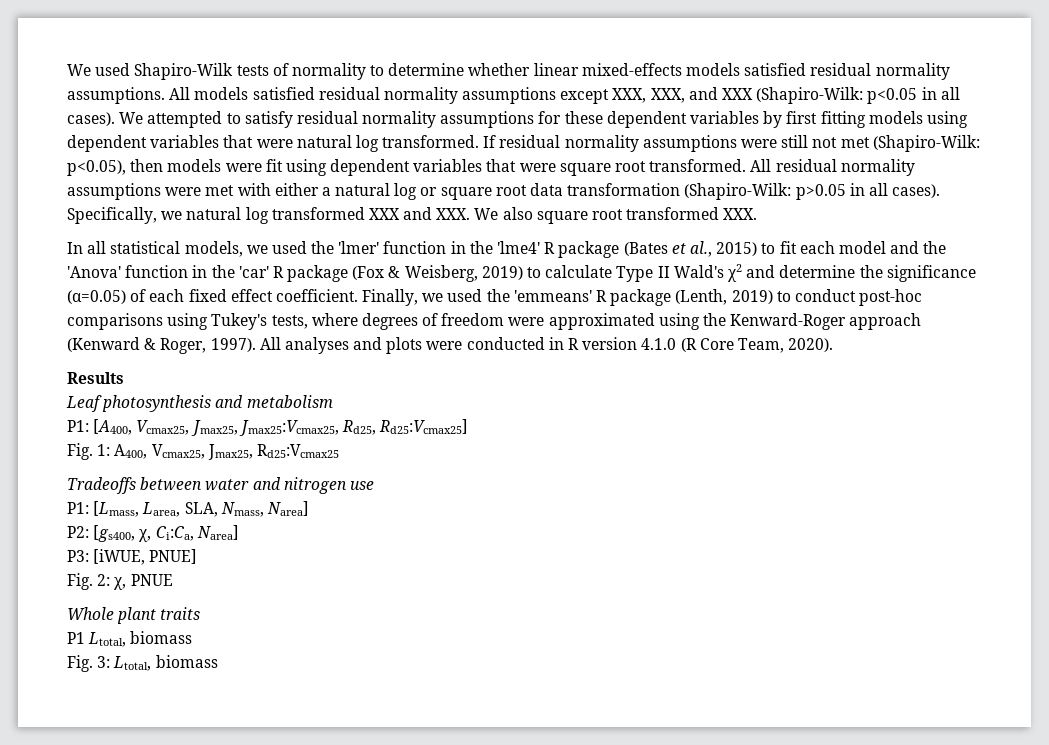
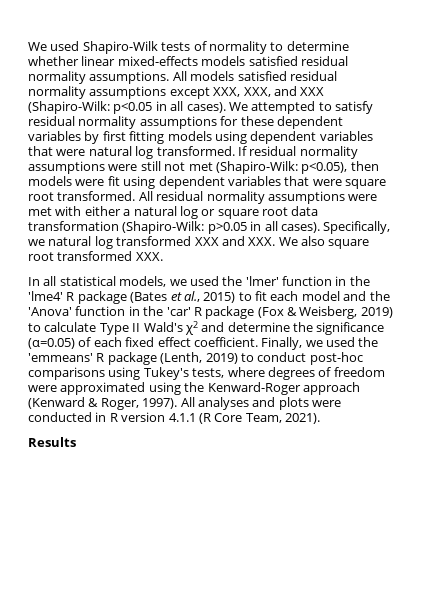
[641,338,677,350] 4.1.0 -> [168,413,196,422] 4.1.1
[788,338,834,352] 2020). -> [285,413,320,424] 2021).
[66,395,333,412] [67,419,469,436] [67,443,339,460] [67,477,374,494] [67,501,309,517] [67,525,239,542] [67,549,198,565] [67,573,173,590] [67,607,201,624] [67,631,193,647] [67,655,218,672] // Leaf photosynthesis and metabolism // P1: [A400, Vcmax25, Jmax25, Jmax25:Vcmax25, Rd25, Rd25:Vcmax25] // Fig. 1: A400, Vcmax25, Jmax25, Rd25:Vcmax25 // Tradeoffs between water and nitrogen use // P1: [Lmass, Larea, SLA, Nmass, Narea] // P2: [gs400, χ, Ci:Ca, Narea] // P3: [iWUE, PNUE] // Fig. 2: χ, PNUE // Whole plant traits // P1 Ltotal, biomass // Fig. 3: Ltotal, biomass -> (76, 442) none

